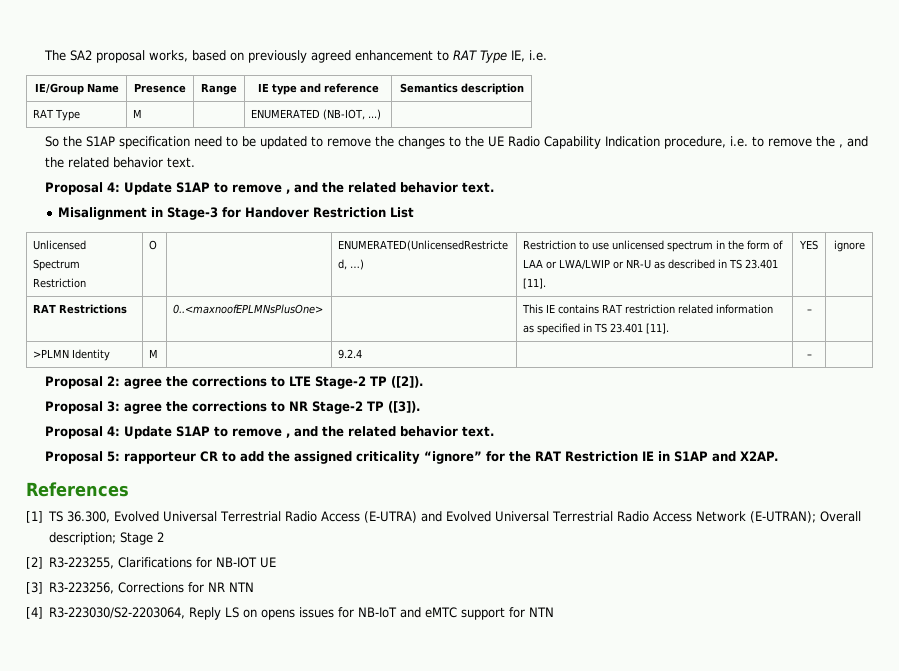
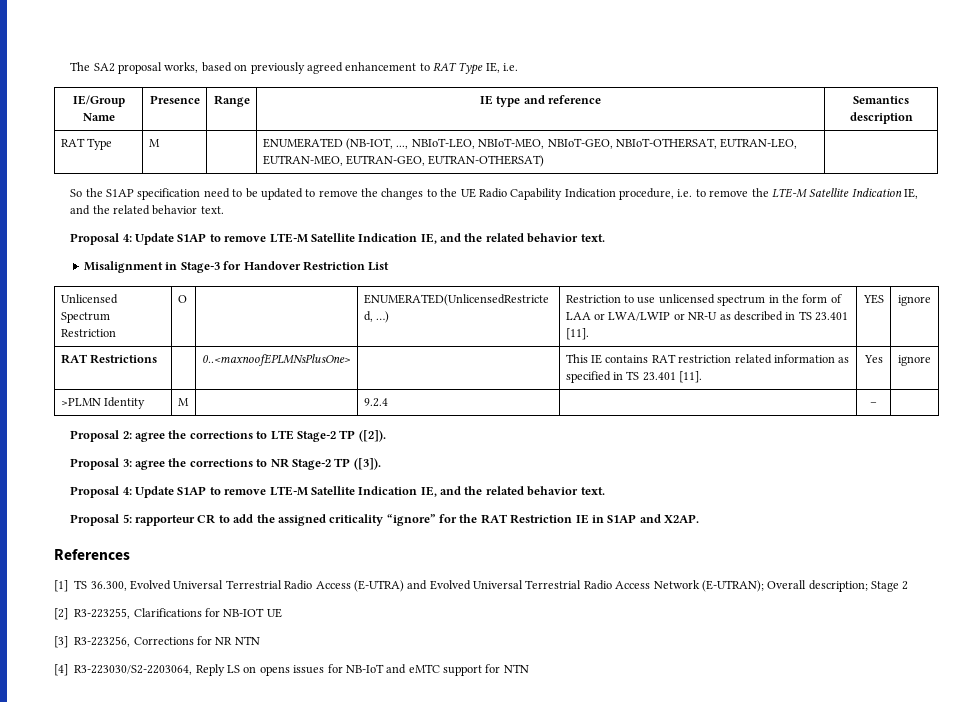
[368,109,382,120] ...) -> [396,138,798,149] [262,155,545,167] ..., NBIoT-LEO, NBIoT-MEO, NBIoT-GEO, NBIoT-OTHERSAT, EUTRAN-LEO, EUTRAN-MEO, EUTRAN-GEO, EUTRAN-OTHERSAT)
[838,144,843,148] , -> [771,188,919,199] LTE-M Satellite Indication IE,
[285,189,290,194] , -> [269,233,437,244] LTE-M Satellite Indication IE,
[806,309,812,313] – | -> [863,355,883,363] [898,355,931,366] Yes | ignore
[285,433,290,438] , -> [269,486,437,497] LTE-M Satellite Indication IE,

